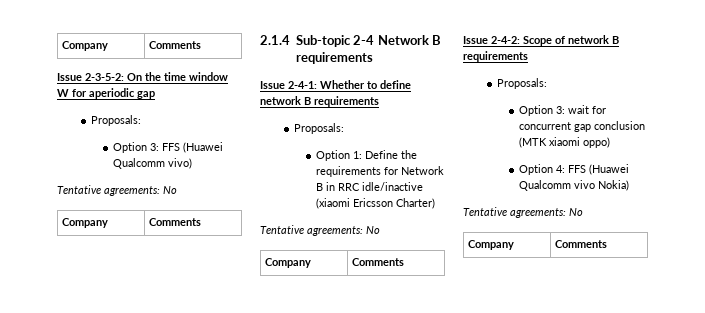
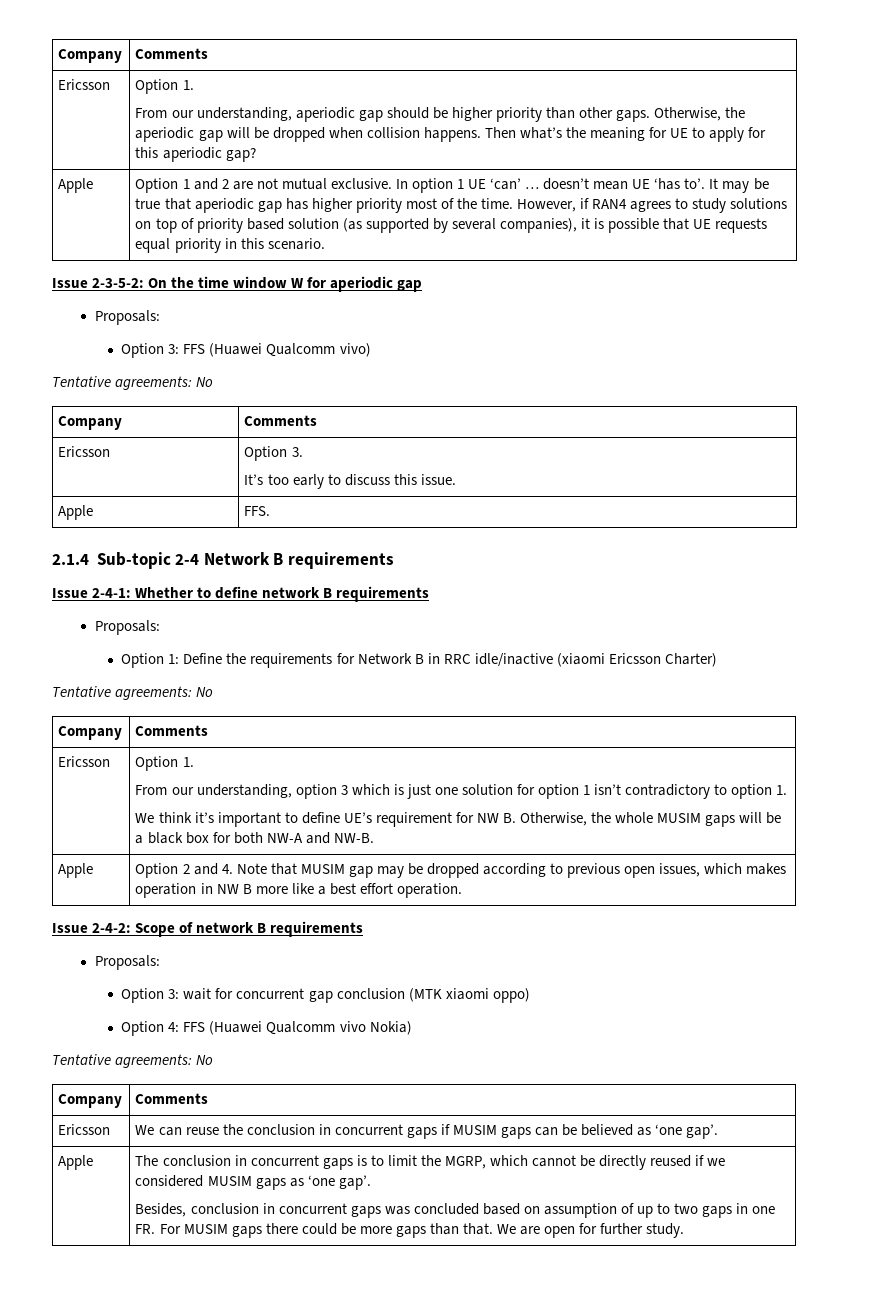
[61,41,108,51] [148,41,201,49] Company | Comments -> [58,49,123,63] [135,48,209,59] [58,79,111,90] [135,79,194,94] [135,107,746,122] [135,127,767,142] [135,147,256,162] [58,178,94,193] [135,178,769,193] [135,198,788,213] [135,218,768,233] [135,238,325,253] Company | Comments // Ericsson | Option 1. // From our understanding, aperiodic gap should be higher priority than other gaps. Otherwise, the aperiodic gap will be dropped when collision happens. Then what’s the meaning for UE to apply for this aperiodic gap? // Apple | Option 1 and 2 are not mutual exclusive. In option 1 UE ‘can’ … doesn’t mean UE ‘has to’. It may be true that aperiodic gap has higher priority most of the time. However, if RAN4 agrees to study solutions on top of priority based solution (as supported by several companies), it is possible that UE requests equal priority in this scenario.
(201, 222) none -> [58,446,111,457] [244,446,303,461] [244,474,456,489] [58,505,94,520] [244,506,271,516] // Ericsson | Option 3. // It’s too early to discuss this issue. // Apple | FFS.
(404, 262) none -> [58,756,111,767] [135,756,194,771] [135,784,788,799] [135,812,782,827] [135,832,374,844] [58,863,94,878] [135,863,787,878] [135,883,462,898] // Ericsson | Option 1. // From our understanding, option 3 which is just one solution for option 1 isn’t contradictory to option 1. // We think it’s important to define UE’s requirement for NW B. Otherwise, the whole MUSIM gaps will be a black box for both NW-A and NW-B. // Apple | Option 2 and 4. Note that MUSIM gap may be dropped according to previous open issues, which makes operation in NW B more like a best effort operation.
(607, 244) none -> [58,1124,111,1135] [135,1124,719,1139] [58,1155,94,1170] [135,1155,726,1170] [135,1175,371,1190] [135,1203,776,1218] [135,1223,685,1238] // Ericsson | We can reuse the conclusion in concurrent gaps if MUSIM gaps can be believed as ‘one gap’. // Apple | The conclusion in concurrent gaps is to limit the MGRP, which cannot be directly reused if we considered MUSIM gaps as ‘one gap’. // Besides, conclusion in concurrent gaps was concluded based on assumption of up to two gaps in one FR. For MUSIM gaps there could be more gaps than that. We are open for further study.

